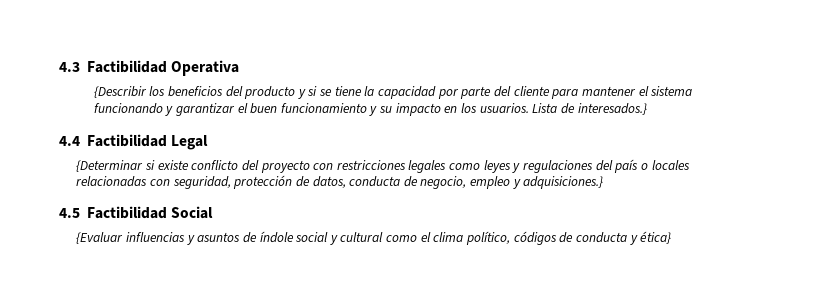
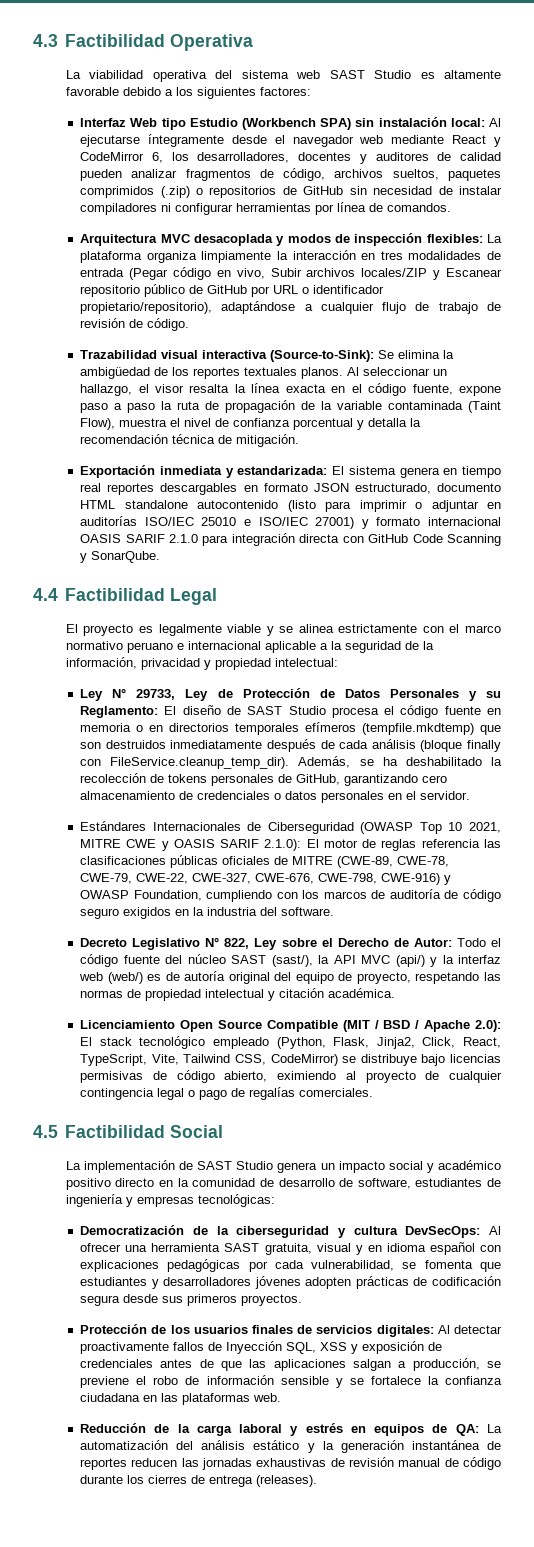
[93,86,693,99] [93,103,647,116] [59,134,208,150] [76,159,690,173] [76,175,604,189] [59,206,213,219] [76,231,672,245] {Describir los beneficios del producto y si se tiene la capacidad por parte del cliente para mantener el sistema funcionando y garantizar el buen funcionamiento y su impacto en los usuarios. Lista de interesados.} // 4.4 Factibilidad Legal // {Determinar si existe conflicto del proyecto con restricciones legales como leyes y regulaciones del país o locales relacionadas con seguridad, protección de datos, conducta de negocio, empleo y adquisiciones.} // 4.5 Factibilidad Social // {Evaluar influencias y asuntos de índole social y cultural como el clima político, códigos de conducta y ética} -> [65,70,501,82] [65,87,311,99] [80,117,502,130] [80,134,501,147] [80,152,501,164] [80,168,502,181] [80,186,502,198] [80,202,452,215] [80,233,502,246] [80,250,501,263] [80,267,502,280] [80,284,385,297] [80,301,502,314] [80,318,190,331] [80,350,455,362] [80,367,448,379] [80,383,501,396] [80,400,501,413] [80,418,422,430] [80,434,300,447] [80,465,501,478] [80,483,501,495] [80,500,501,512] [80,516,501,529] [80,533,501,546] [80,551,161,563] [33,588,217,605] [65,624,501,636] [65,641,434,653] [65,657,338,670] [80,688,502,701] [80,705,501,718] [80,722,501,735] [80,739,501,752] [80,756,503,769] [80,773,448,786] [80,791,471,803] [80,821,501,834] [80,839,501,851] [80,855,450,868] [80,873,452,885] [80,889,502,902] [80,907,335,919] [80,937,502,950] [80,954,502,967] [79,971,502,984] [80,988,396,1001] [80,1020,501,1032] [80,1036,501,1049] [80,1054,501,1066] [80,1070,502,1083] [80,1087,374,1100] [33,1125,223,1138] [65,1160,501,1173] [65,1178,501,1190] [65,1194,275,1207] [80,1225,502,1238] [80,1242,502,1255] [80,1259,502,1272] [80,1276,501,1289] [80,1294,303,1306] [80,1324,503,1337] [80,1341,443,1354] [80,1358,501,1371] [80,1375,503,1388] [80,1393,282,1405] [80,1423,502,1436] [80,1440,501,1453] [80,1457,501,1470] [80,1475,318,1487] La viabilidad operativa del sistema web SAST Studio es altamente favorable debido a los siguientes factores: // Interfaz Web tipo Estudio (Workbench SPA) sin instalación local: Al ejecutarse íntegramente desde el navegador web mediante React y CodeMirror 6, los desarrolladores, docentes y auditores de calidad pueden analizar fragmentos de código, archivos sueltos, paquetes comprimidos (.zip) o repositorios de GitHub sin necesidad de instalar compiladores ni configurar herramientas por línea de comandos. // Arquitectura MVC desacoplada y modos de inspección flexibles: La plataforma organiza limpiamente la interacción en tres modalidades de entrada (Pegar código en vivo, Subir archivos locales/ZIP y Escanear repositorio público de GitHub por URL o identificador propietario/repositorio), adaptándose a cualquier flujo de trabajo de revisión de código. // Trazabilidad visual interactiva (Source-to-Sink): Se elimina la ambigüedad de los reportes textuales planos. Al seleccionar un hallazgo, el visor resalta la línea exacta en el código fuente, expone paso a paso la ruta de propagación de la variable contaminada (Taint Flow), muestra el nivel de confianza porcentual y detalla la recomendación técnica de mitigación. // Exportación inmediata y estandarizada: El sistema genera en tiempo real reportes descargables en formato JSON estructurado, documento HTML standalone autocontenido (listo para imprimir o adjuntar en auditorías ISO/IEC 25010 e ISO/IEC 27001) y formato internacional OASIS SARIF 2.1.0 para integración directa con GitHub Code Scanning y SonarQube. // 4.4 Factibilidad Legal // El proyecto es legalmente viable y se alinea estrictamente con el marco normativo peruano e internacional aplicable a la seguridad de la información, privacidad y propiedad intelectual: // Ley N° 29733, Ley de Protección de Datos Personales y su Reglamento: El diseño de SAST Studio procesa el código fuente en memoria o en directorios temporales efímeros (tempfile.mkdtemp) que son destruidos inmediatamente después de cada análisis (bloque finally con FileService.cleanup_temp_dir). Además, se ha deshabilitado la recolección de tokens personales de GitHub, garantizando cero almacenamiento de credenciales o datos personales en el servidor. // Estándares Internacionales de Ciberseguridad (OWASP Top 10 2021, MITRE CWE y OASIS SARIF 2.1.0): El motor de reglas referencia las clasificaciones públicas oficiales de MITRE (CWE-89, CWE-78, CWE-79, CWE-22, CWE-327, CWE-676, CWE-798, CWE-916) y OWASP Foundation, cumpliendo con los marcos de auditoría de código seguro exigidos en la industria del software. // Decreto Legislativo N° 822, Ley sobre el Derecho de Autor: Todo el código fuente del núcleo SAST (sast/), la API MVC (api/) y la interfaz web (web/) es de autoría original del equipo de proyecto, respetando las normas de propiedad intelectual y citación académica. // Licenciamiento Open Source Compatible (MIT / BSD / Apache 2.0): El stack tecnológico empleado (Python, Flask, Jinja2, Click, React, TypeScript, Vite, Tailwind CSS, CodeMirror) se distribuye bajo licencias permisivas de código abierto, eximiendo al proyecto de cualquier contingencia legal o pago de regalías comerciales. // 4.5 Factibilidad Social // La implementación de SAST Studio genera un impacto social y académico positivo directo en la comunidad de desarrollo de software, estudiantes de ingeniería y empresas tecnológicas: // Democratización de la ciberseguridad y cultura DevSecOps: Al ofrecer una herramienta SAST gratuita, visual y en idioma español con explicaciones pedagógicas por cada vulnerabilidad, se fomenta que estudiantes y desarrolladores jóvenes adopten prácticas de codificación segura desde sus primeros proyectos. // Protección de los usuarios finales de servicios digitales: Al detectar proactivamente fallos de Inyección SQL, XSS y exposición de credenciales antes de que las aplicaciones salgan a producción, se previene el robo de información sensible y se fortalece la confianza ciudadana en las plataformas web. // Reducción de la carga laboral y estrés en equipos de QA: La automatización del análisis estático y la generación instantánea de reportes reducen las jornadas exhaustivas de revisión manual de código durante los cierres de entrega (releases).

